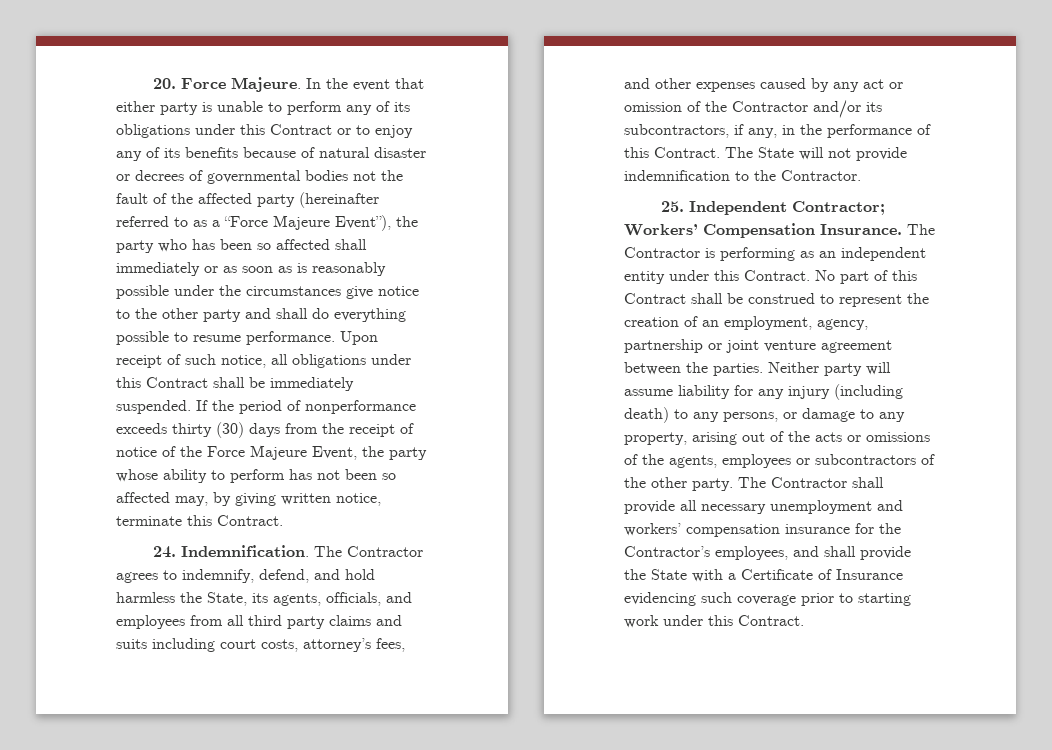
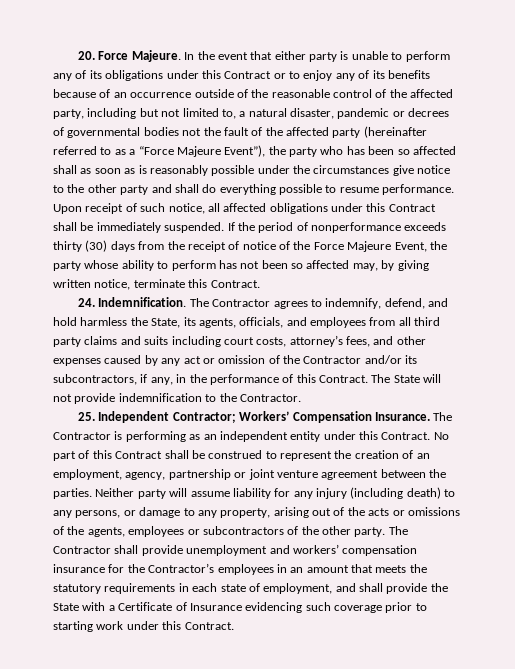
[319,147,426,158] natural disaster -> [113,89,454,98] [53,108,390,119] an occurrence outside of the reasonable control of the affected party, including but not limited to, a natural disaster, pandemic
[116,262,218,276] immediately or -> (77, 169) none
(288, 359) none -> [223,203,267,212] affected
[680,500,766,514] all necessary -> (183, 550) none
[715,546,788,560] employees, -> [217,564,427,575] [53,583,333,594] employees in an amount that meets the statutory requirements in each state of employment,

